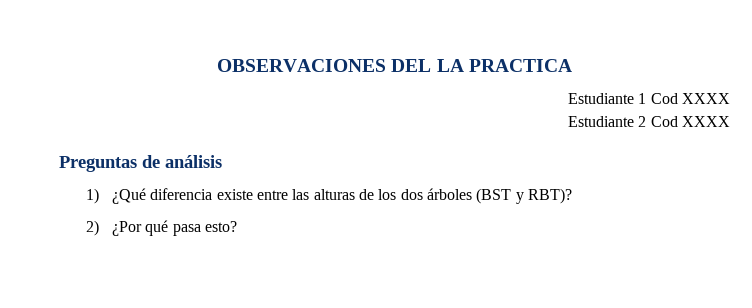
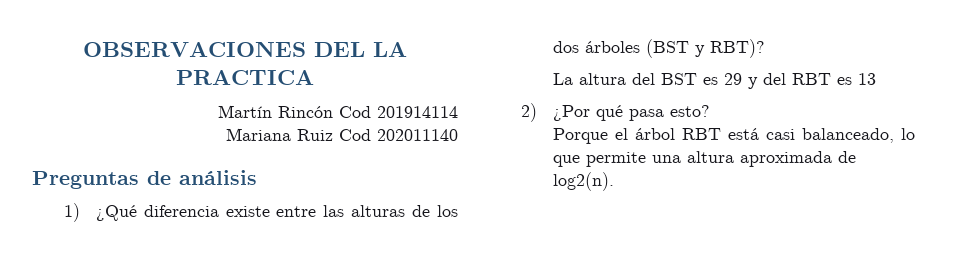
[568,93,731,104] [568,116,731,127] Estudiante 1 Cod XXXX // Estudiante 2 Cod XXXX -> [218,105,458,118] [226,128,458,141] Martín Rincón Cod 201914114 // Mariana Ruiz Cod 202011140
(572, 196) none -> [552,73,876,89] // La altura del BST es 29 y del RBT es 13
(238, 226) none -> [552,128,915,144] [552,151,856,167] [552,172,614,191] // Porque el árbol RBT está casi balanceado, lo que permite una altura aproximada de log2(n).

